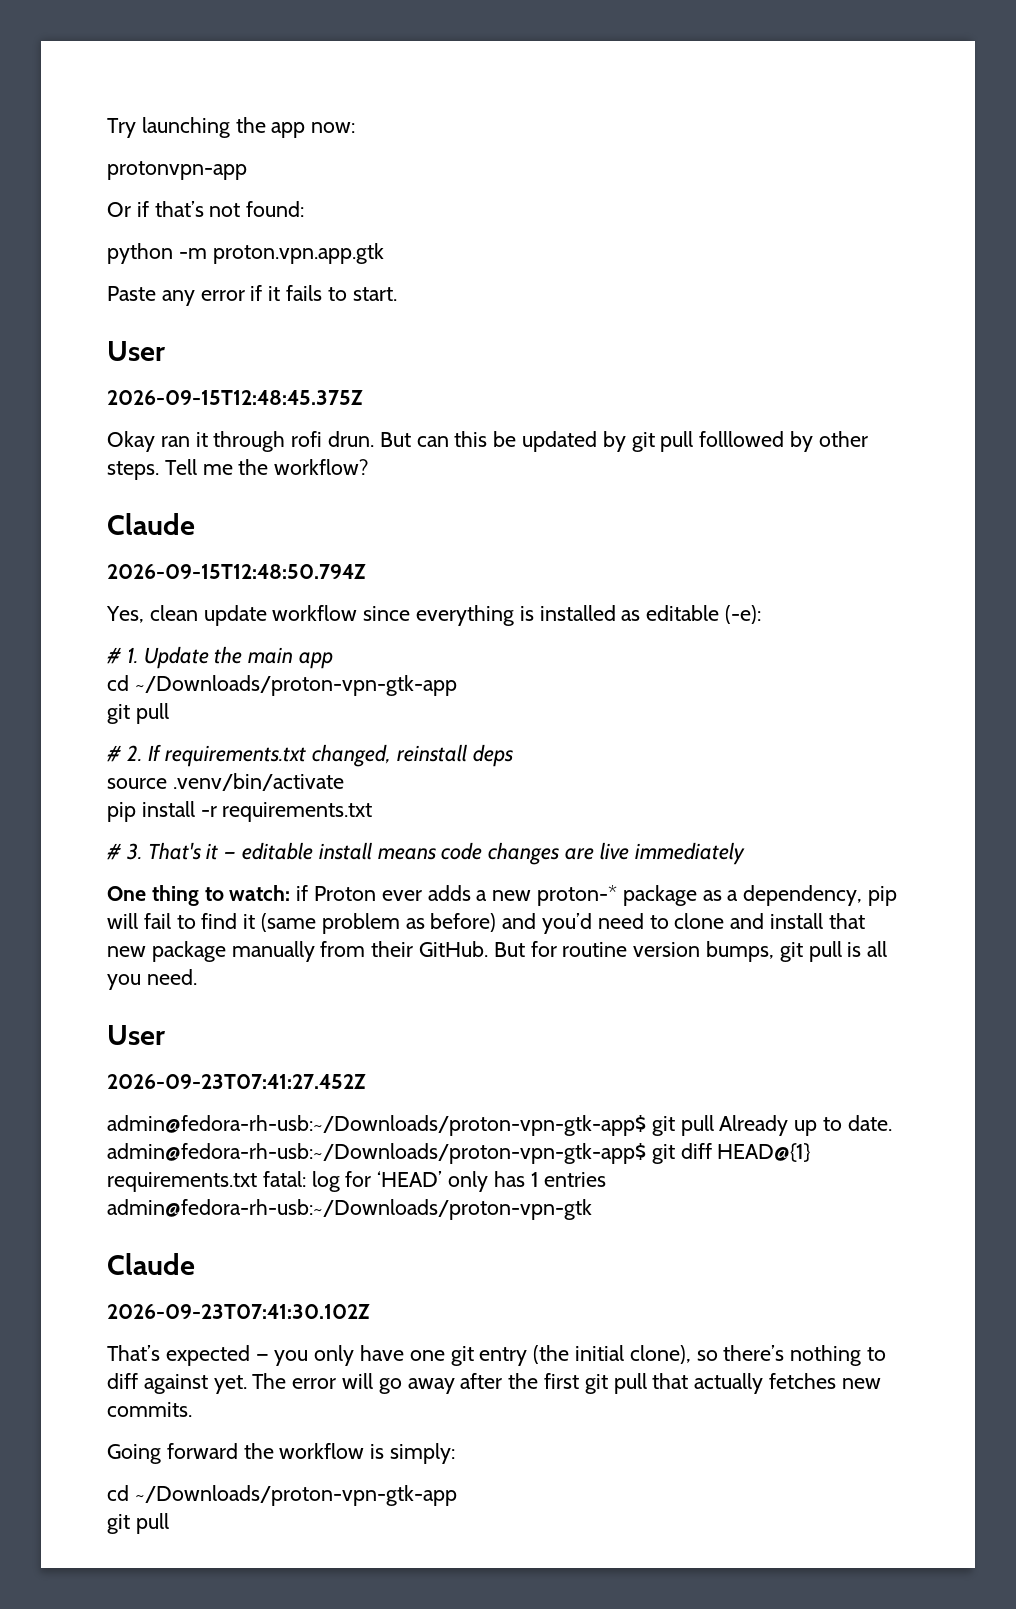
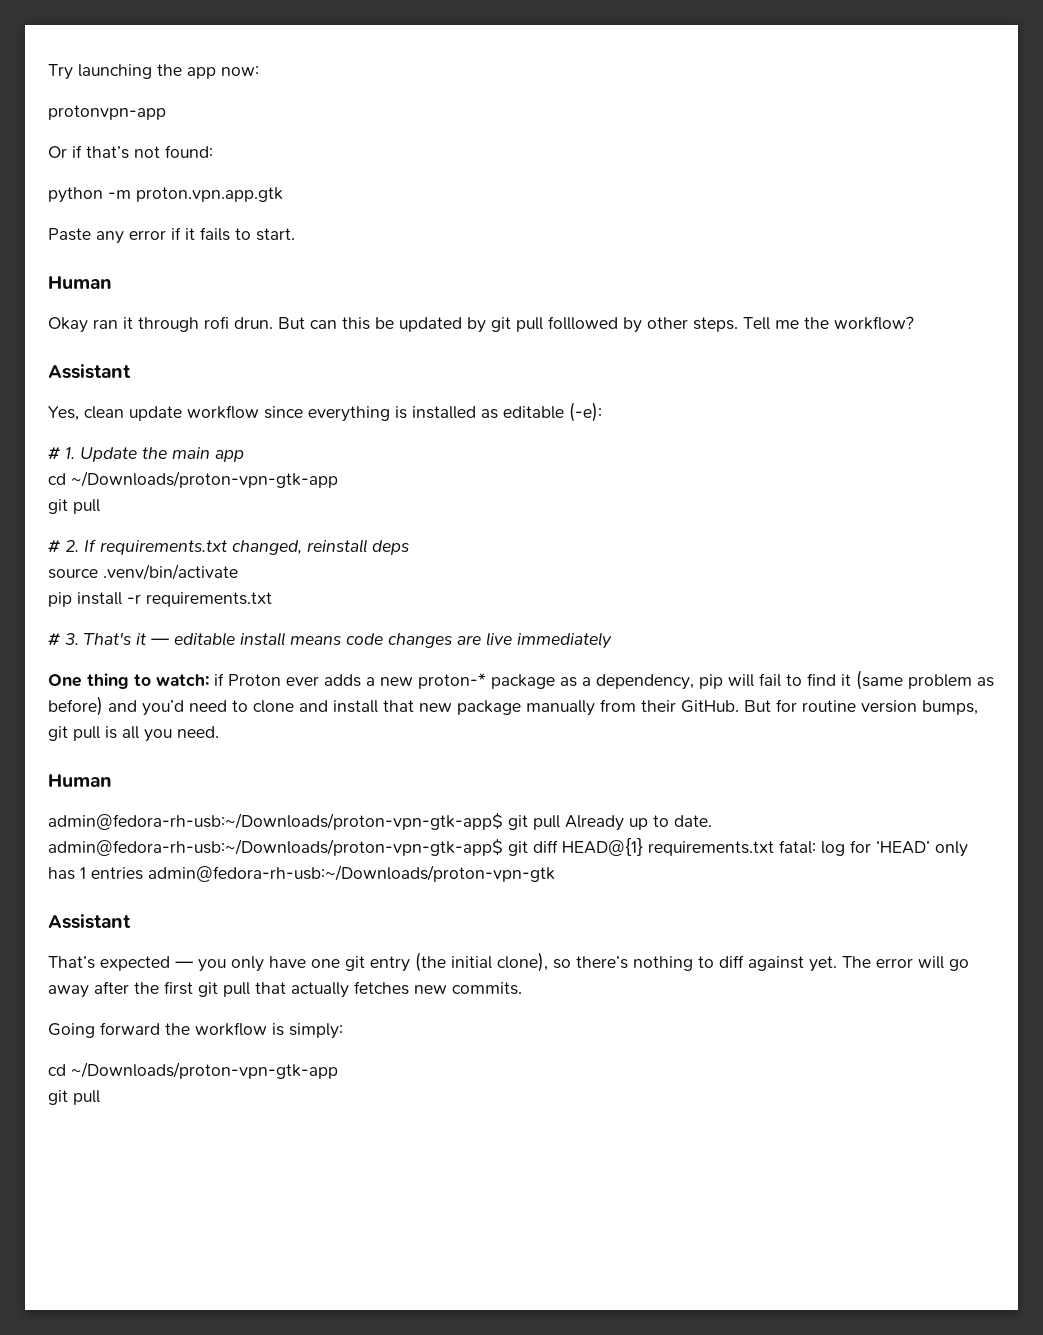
[107,341,165,361] [107,390,363,405] User // 2026-09-15T12:48:45.375Z -> [48,276,112,289] Human
[107,513,195,535] [107,564,366,579] Claude // 2026-09-15T12:48:50.794Z -> [48,364,131,379] Assistant
[107,1025,165,1045] [107,1074,366,1089] User // 2026-09-23T07:41:27.452Z -> [48,774,112,787] Human
[107,1253,195,1275] [107,1304,370,1319] Claude // 2026-09-23T07:41:30.102Z -> [48,914,131,929] Assistant

